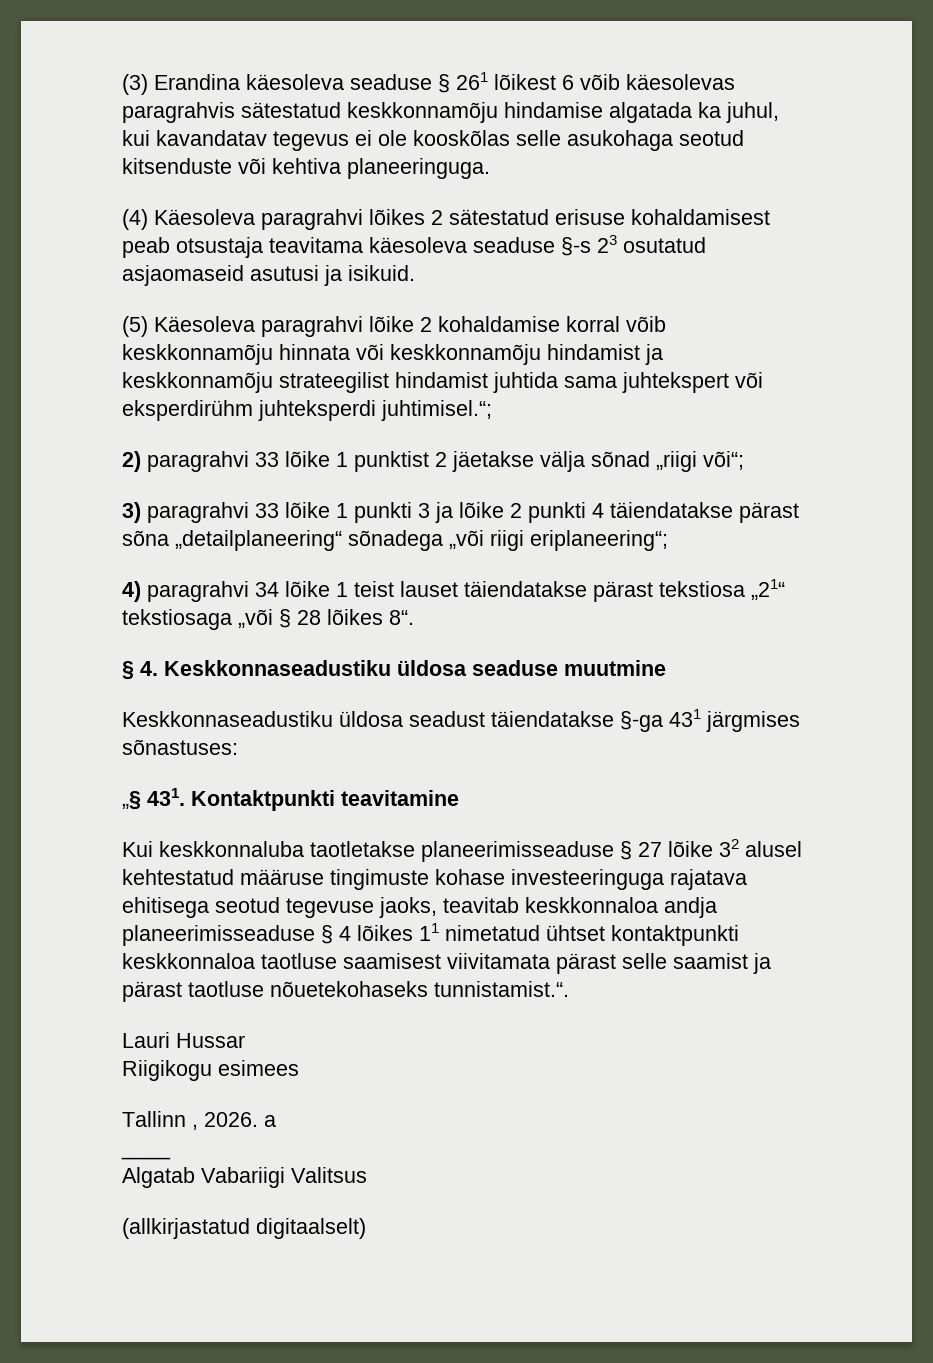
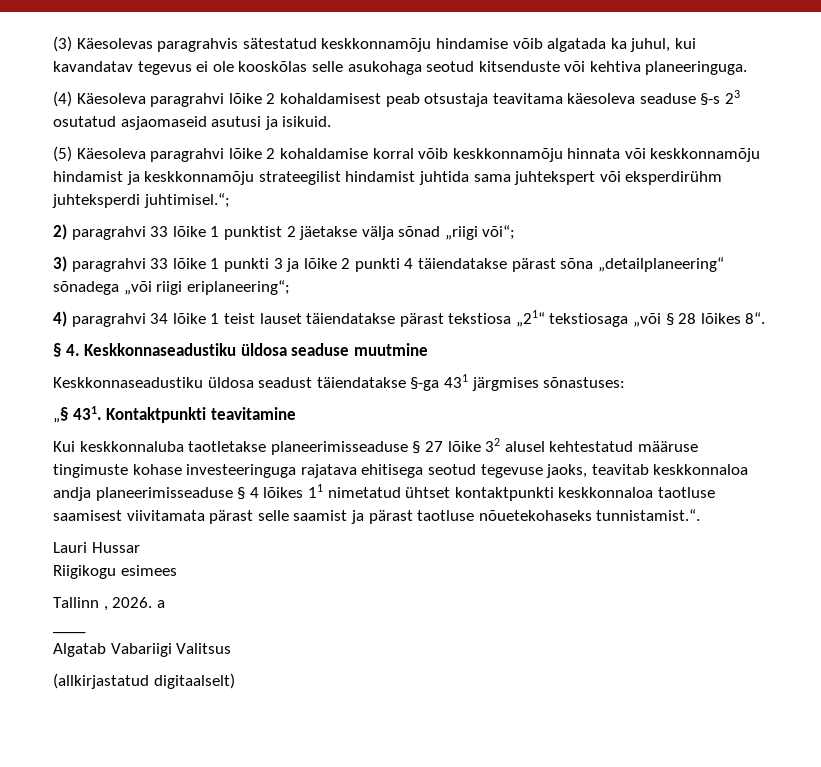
[154,72,735,93] Erandina käesoleva seaduse § 261 lõikest 6 võib käesolevas -> [76,38,153,49] Käesolevas
(603, 110) none -> [512,38,543,49] võib
[369,209,625,225] lõikes 2 sätestatud erisuse -> [228,93,276,104] lõike 2

